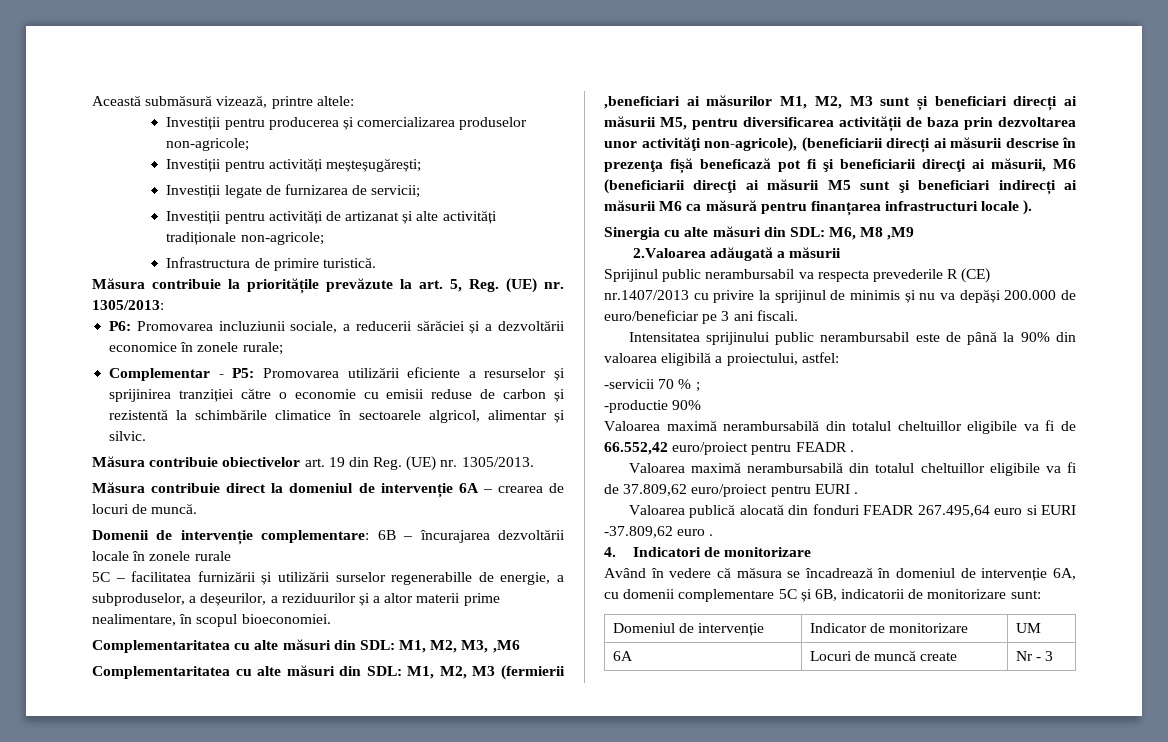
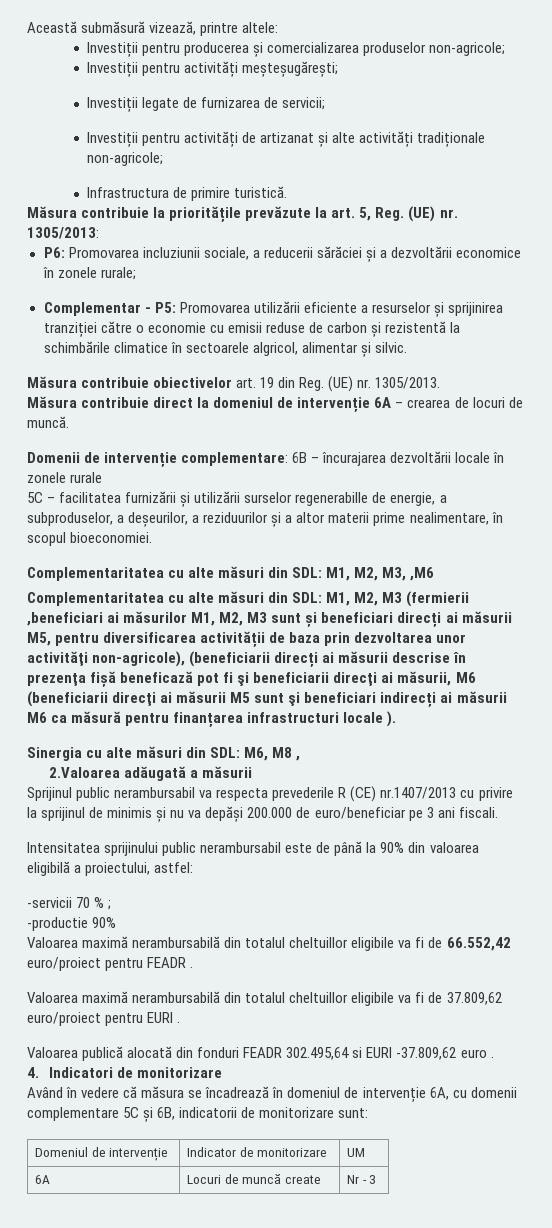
[887,227,915,240] ,M9 -> [296,756,301,761] ,
[917,505,1023,517] 267.495,64 euro -> [286,1047,350,1060] 302.495,64

